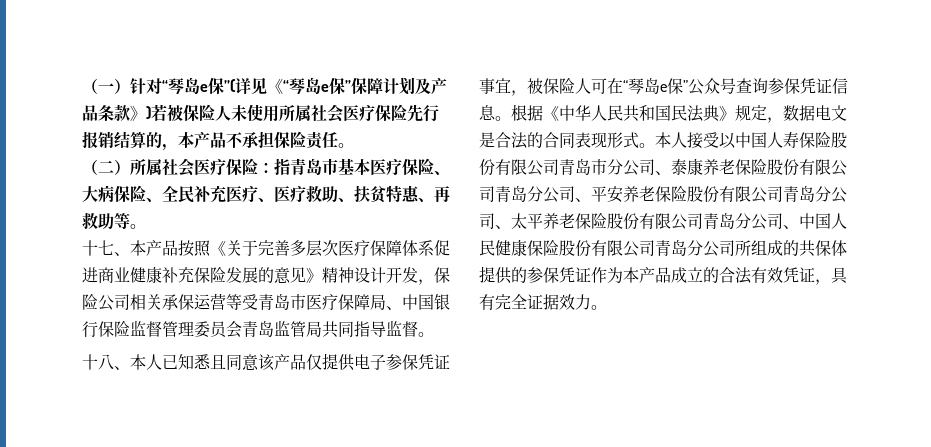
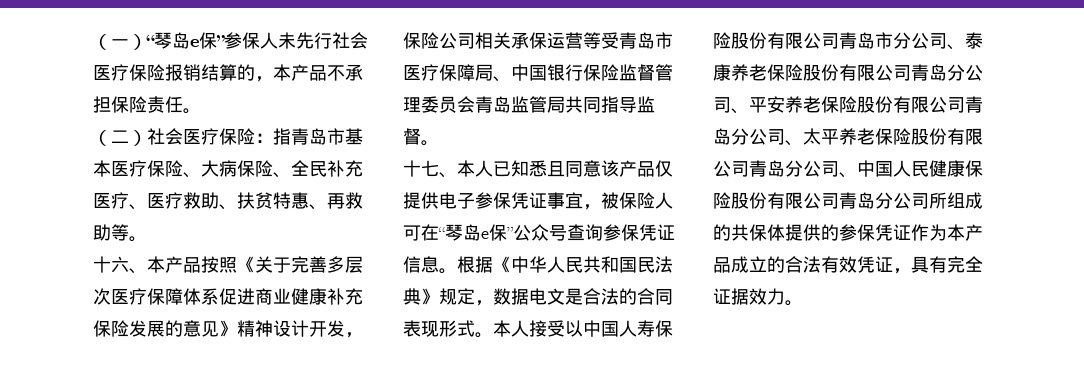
[130,77,447,95] [82,104,439,123] 针对“琴岛e保”(详见《“琴岛e保”保障计划及产品条款》)若被保险人未使用所属社会医疗保险先行 -> [146,32,368,49] [93,64,165,81] “琴岛e保”参保人未先行社会医疗保险
[130,159,162,175] 所属 -> (147, 138) none
[98,240,114,255] 七 -> [111,256,129,273] 六
[98,354,114,370] 八 -> [421,160,439,177] 七

